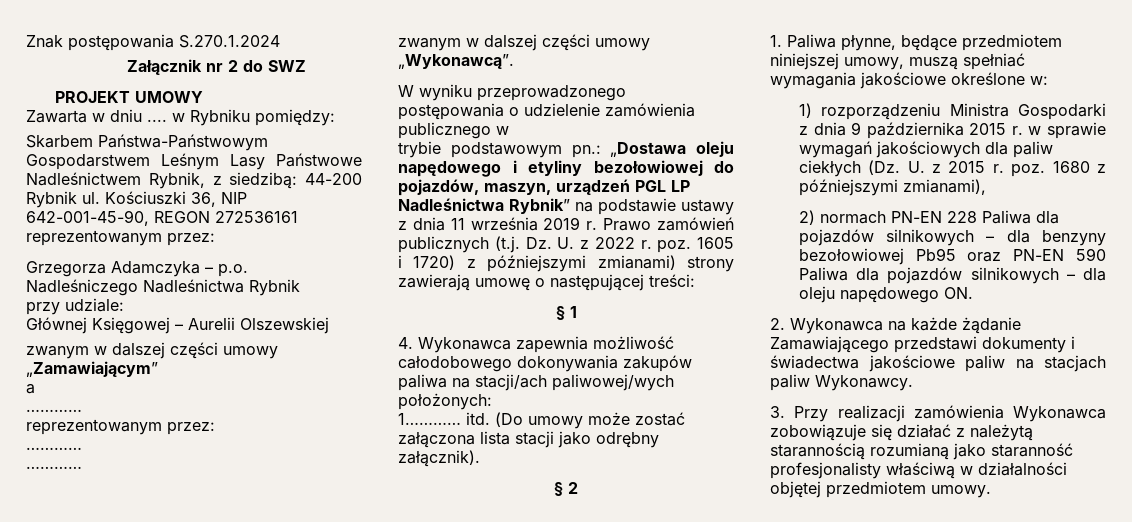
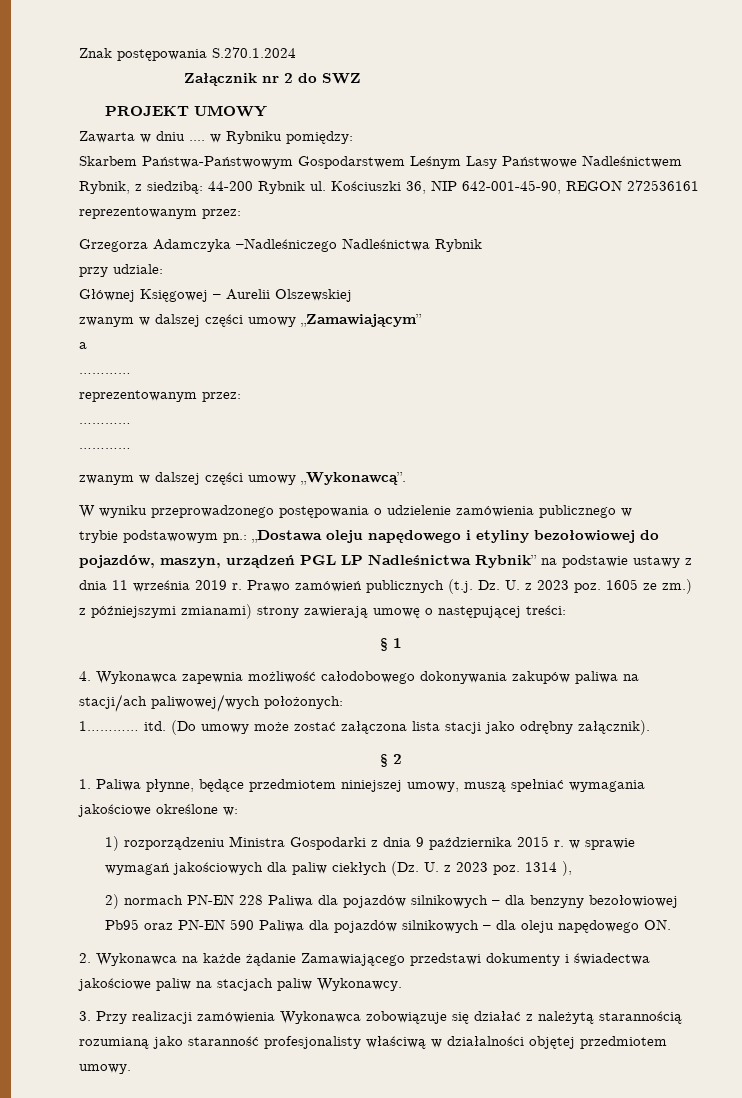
[205,264,248,277] [26,279,138,296] – p.o. Nadleśniczego -> [236,238,337,252] –Nadleśniczego
[594,237,734,253] [398,255,456,270] 2022 r. poz. 1605 i 1720) -> [537,579,692,594] 2023 poz. 1605 ze zm.)
[948,161,1106,177] [798,179,986,196] 2015 r. poz. 1680 z późniejszymi zmianami), -> [456,861,573,876] 2023 poz. 1314 ),

